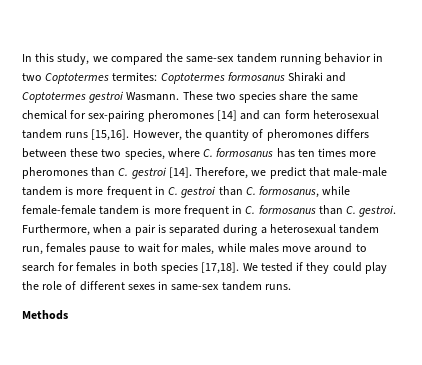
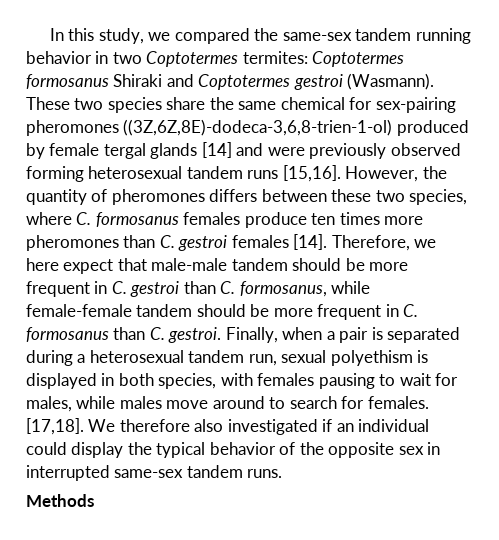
[126,92,180,101] Wasmann. -> [347,73,435,90] (Wasmann).
[216,110,310,121] [14] and can form -> [123,119,469,136] [26,142,461,159] [26,166,84,182] ((3Z,6Z,8E)-dodeca-3,6,8-trien-1-ol) produced by female tergal glands [14] and were previously observed forming
[276,148,295,158] has -> [183,212,307,228] females produce
(166, 173) none -> [231,235,289,248] females
[269,167,306,179] predict -> [26,258,114,274] here expect
[65,186,74,195] is -> [292,258,365,271] should be
[142,205,151,214] is -> [196,304,270,317] should be
[22,224,90,236] Furthermore, -> [225,327,278,343] Finally,
[46,243,121,255] females pause -> [281,350,429,366] [26,373,375,389] sexual polyethism is displayed in both species, with females pausing
[76,262,387,274] [22,281,169,291] females in both species [17,18]. We tested if they could play the role of different sexes in -> [367,396,429,409] [26,418,430,435] [26,442,441,458] [26,465,110,481] females. [17,18]. We therefore also investigated if an individual could display the typical behavior of the opposite sex in interrupted

